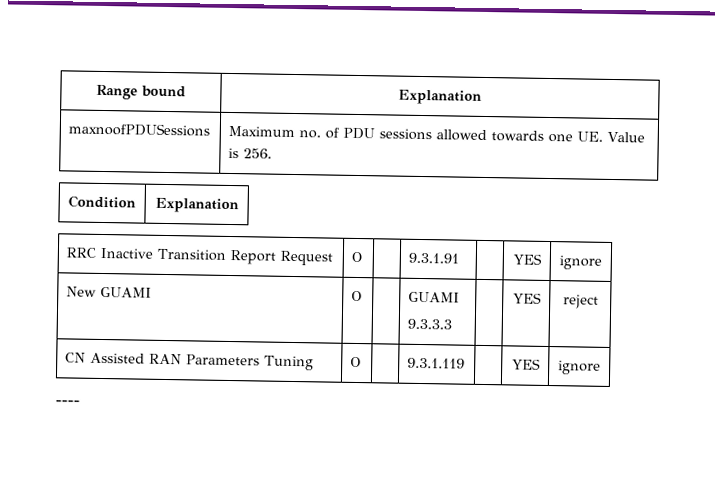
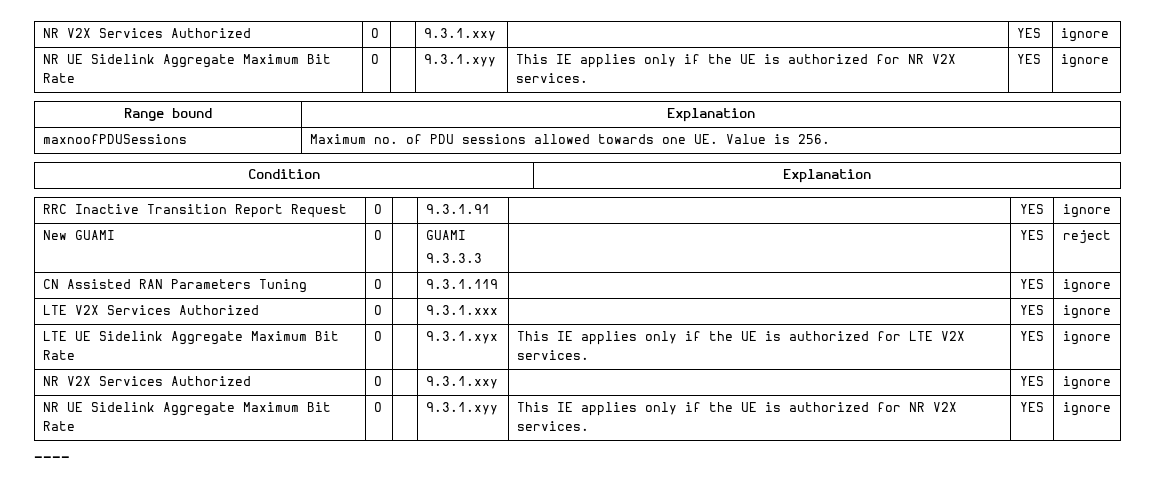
(96, 92) none -> [42,28,251,38] [370,28,379,38] [423,28,496,41] [1016,28,1041,38] [1060,28,1109,42] [42,54,331,68] [42,73,75,83] [370,54,379,64] [423,54,496,67] [515,54,956,68] [515,73,588,83] [1016,54,1041,64] [1060,54,1109,68] NR V2X Services Authorized | O | | 9.3.1.xxy | | YES | ignore // NR UE Sidelink Aggregate Maximum Bit Rate | O | | 9.3.1.xyy | This IE applies only if the UE is authorized for NR V2X services. | YES | ignore //
(601, 367) none -> [42,305,259,315] [373,305,382,315] [425,305,498,315] [1020,305,1044,315] [1063,305,1111,319] [42,331,339,345] [42,350,75,360] [373,331,382,341] [425,331,498,344] [516,331,965,345] [516,350,589,360] [1020,331,1044,341] [1063,331,1111,345] [42,376,251,386] [373,376,382,386] [425,376,498,389] [1020,376,1044,386] [1063,376,1111,390] [42,402,331,416] [42,421,75,431] [373,402,382,412] [425,402,498,415] [516,402,957,416] [516,421,589,431] [1020,402,1044,412] [1063,402,1111,416] // LTE V2X Services Authorized | O | | 9.3.1.xxx | | YES | ignore // LTE UE Sidelink Aggregate Maximum Bit Rate | O | | 9.3.1.xyx | This IE applies only if the UE is authorized for LTE V2X services. | YES | ignore // NR V2X Services Authorized | O | | 9.3.1.xxy | | YES | ignore // NR UE Sidelink Aggregate Maximum Bit Rate | O | | 9.3.1.xyy | This IE applies only if the UE is authorized for NR V2X services. | YES | ignore

